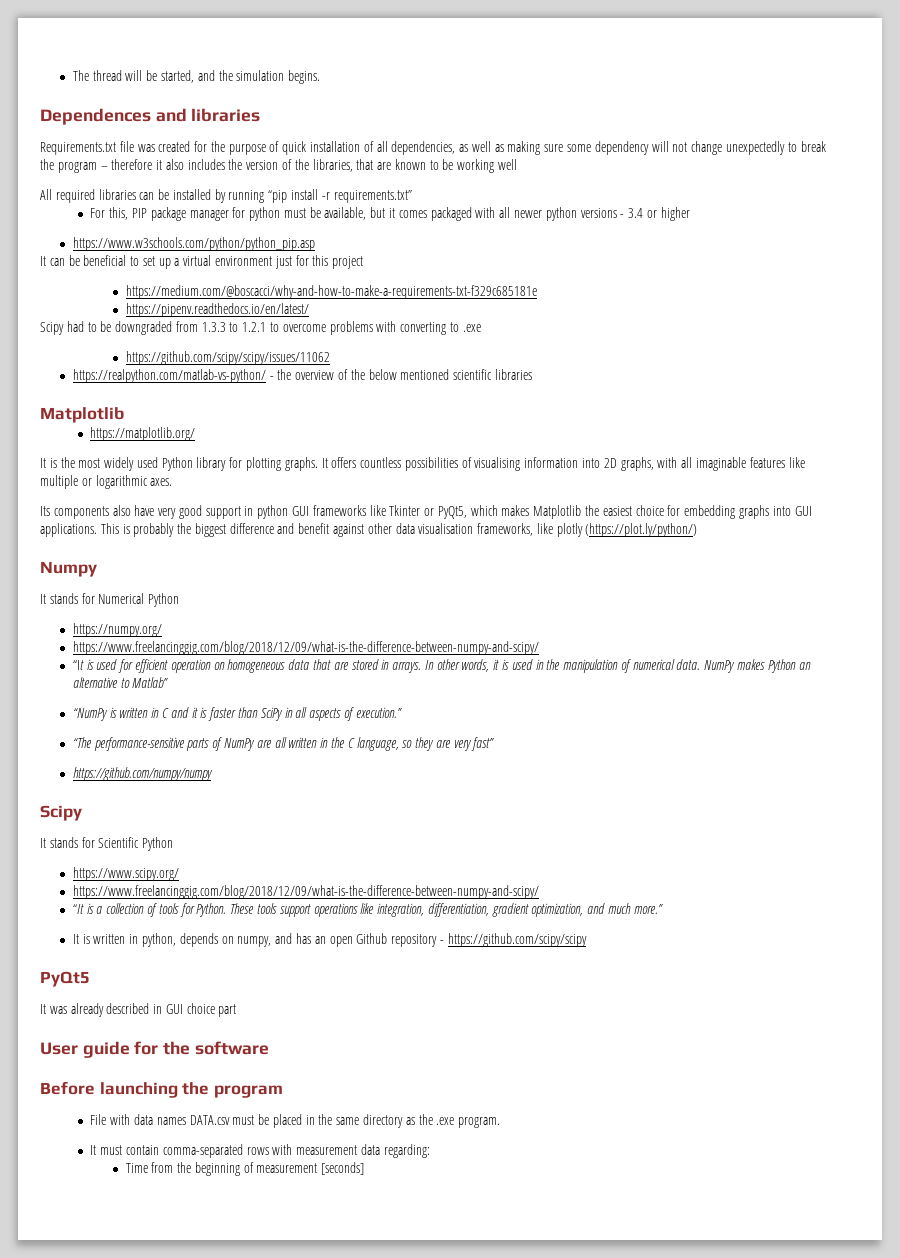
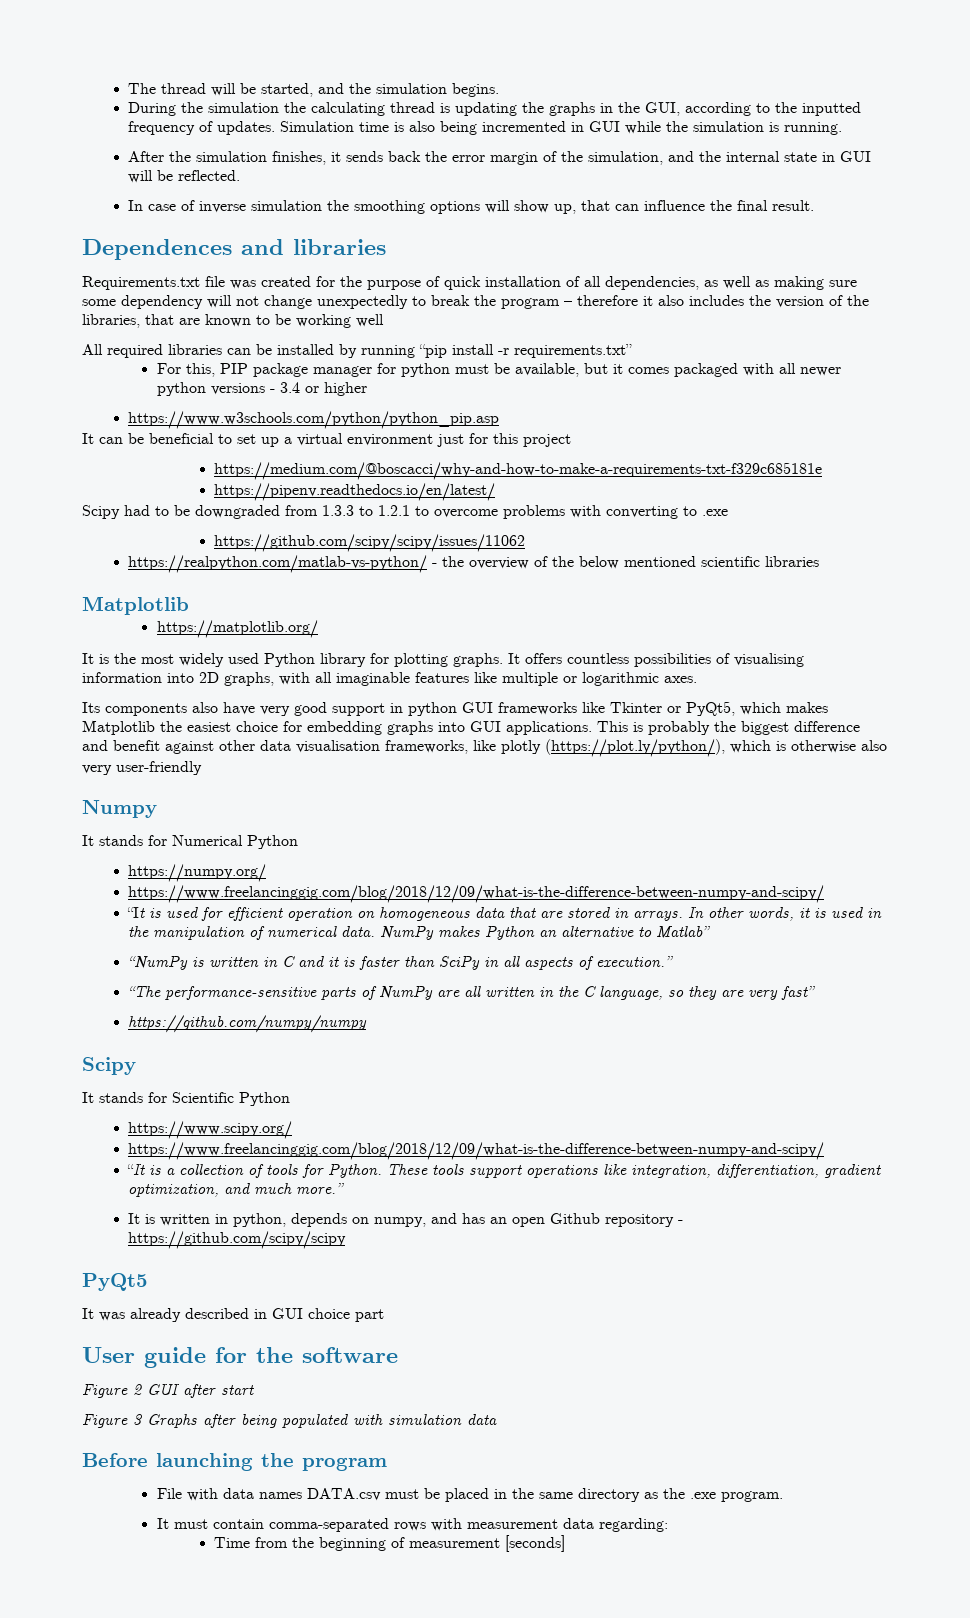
(321, 77) none -> [128,102,862,116] [128,121,843,135] [128,151,872,165] [128,170,241,183] [128,200,815,214] // During the simulation the calculating thread is updating the graphs in the GUI, according to the inputted frequency of updates. Simulation time is also being incremented in GUI while the simulation is running. // After the simulation finishes, it sends back the error margin of the simulation, and the internal state in GUI will be reflected. // In case of inverse simulation the smoothing options will show up, that can influence the final result.
[585,523,698,537] (https://plot.ly/python/) -> [545,739,887,757] [82,761,202,775] (https://plot.ly/python/), which is otherwise also very user-friendly
(269, 1048) none -> [82,1384,254,1398] [82,1414,497,1428] // Figure 2 GUI after start // Figure 3 Graphs after being populated with simulation data

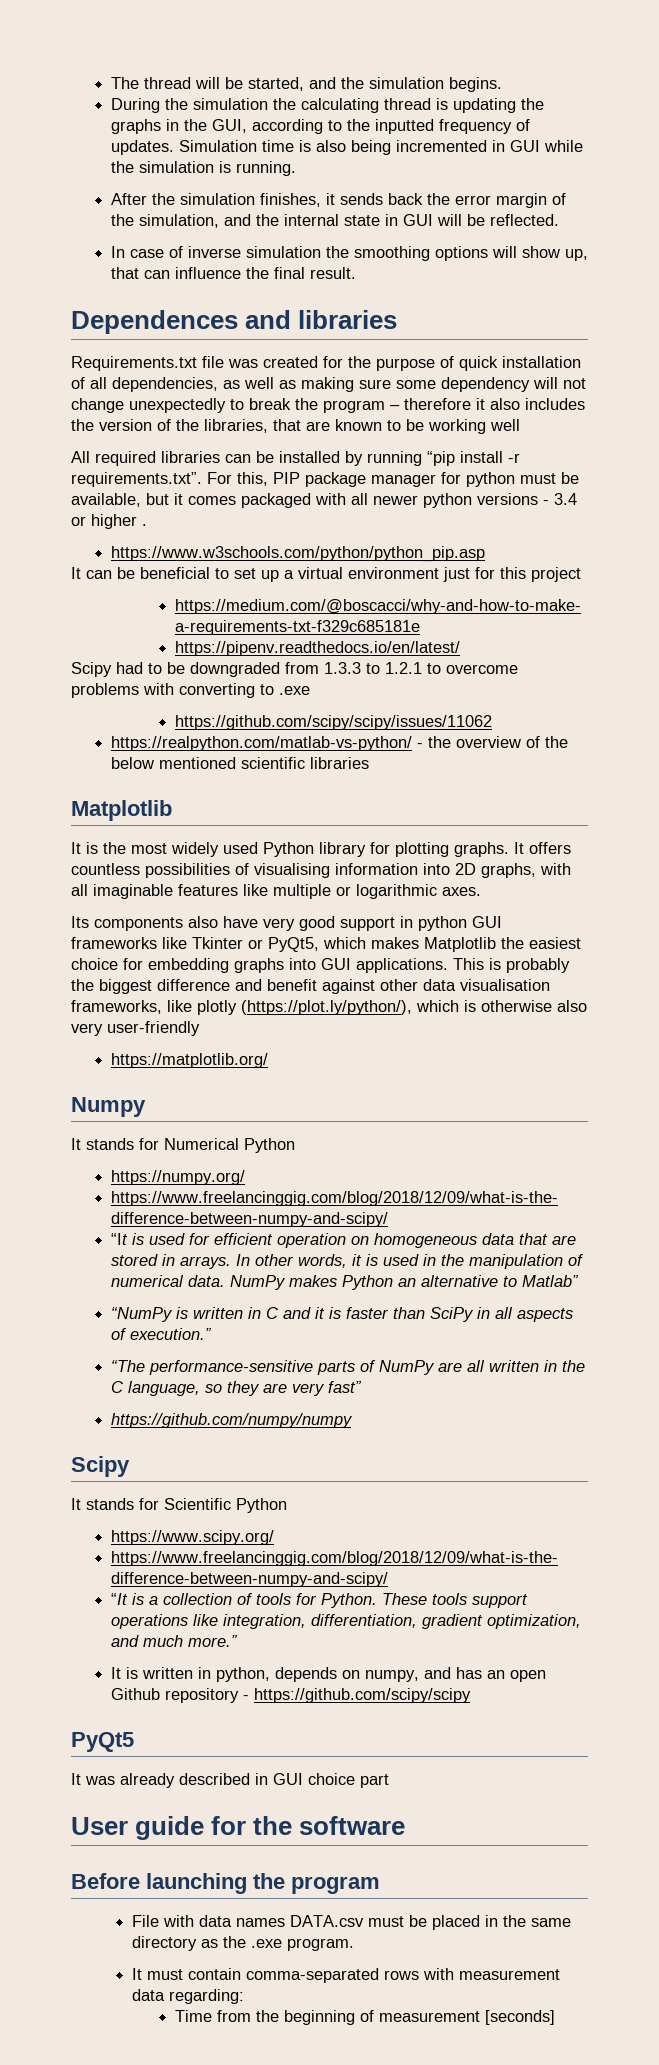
[514,344,632,358] requirements.txt” // -> [71,472,202,487] requirements.txt”.
(367, 389) none -> [142,524,147,526] .
[156,620,318,638] // https://matplotlib.org/ -> (172, 810) none
(202, 768) none -> [110,1053,268,1068] // https://matplotlib.org/
[82,1384,254,1398] [82,1414,497,1428] // Figure 2 GUI after start // Figure 3 Graphs after being populated with simulation data -> (406, 1825) none

